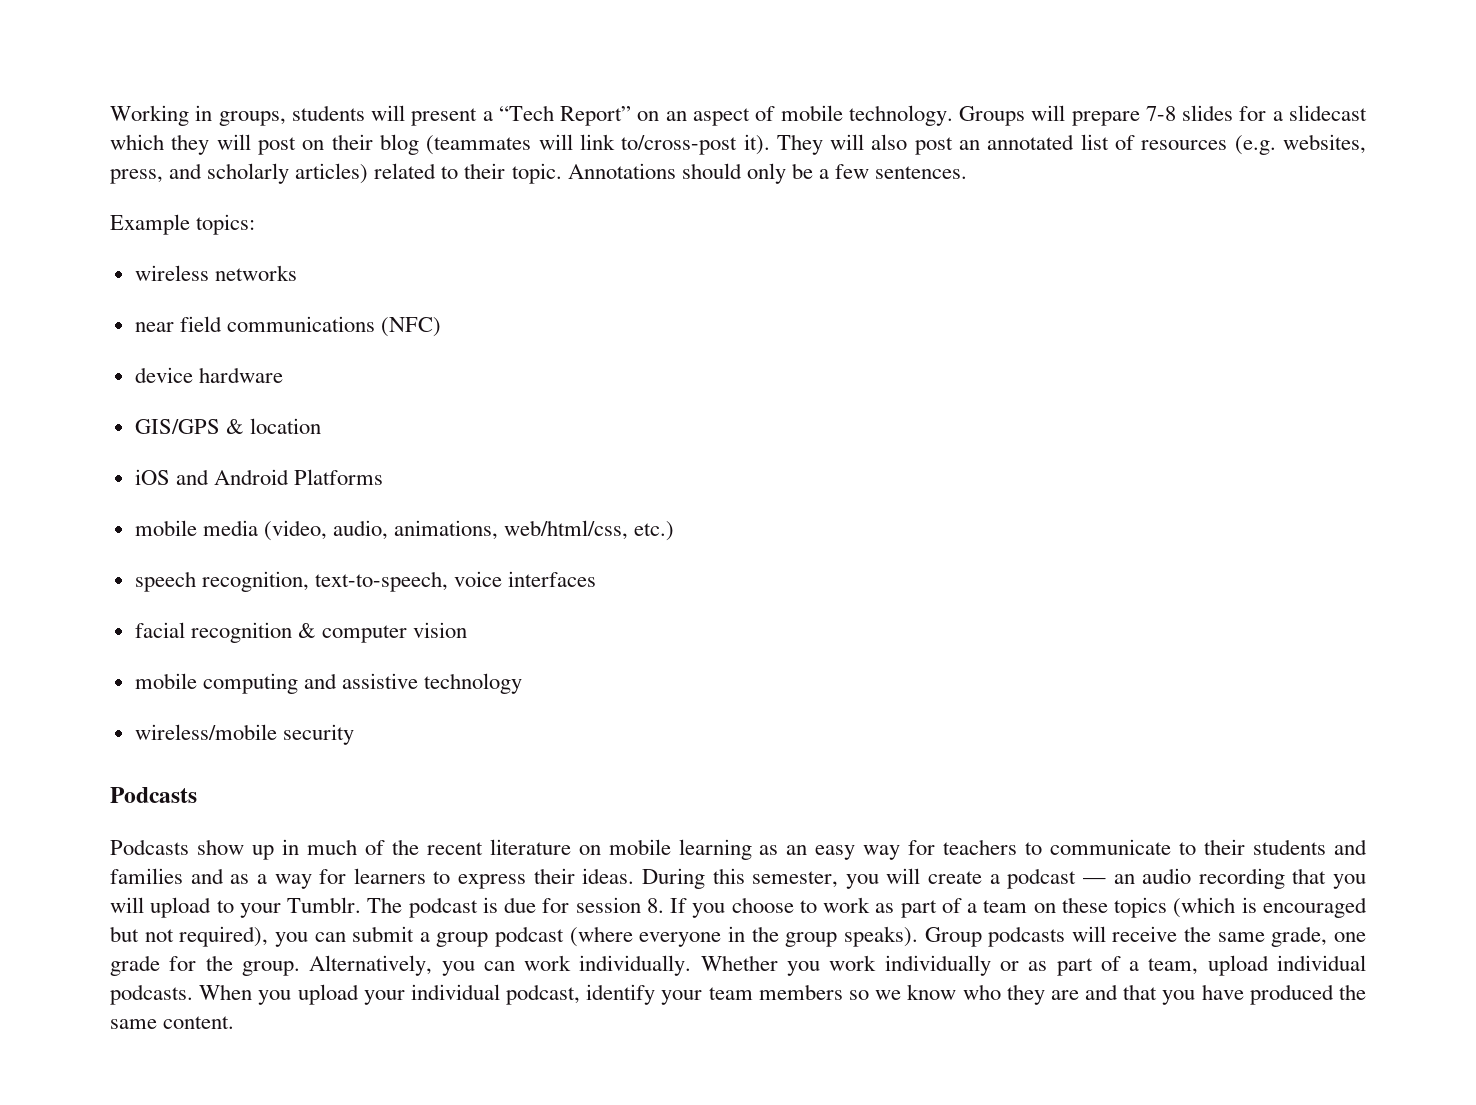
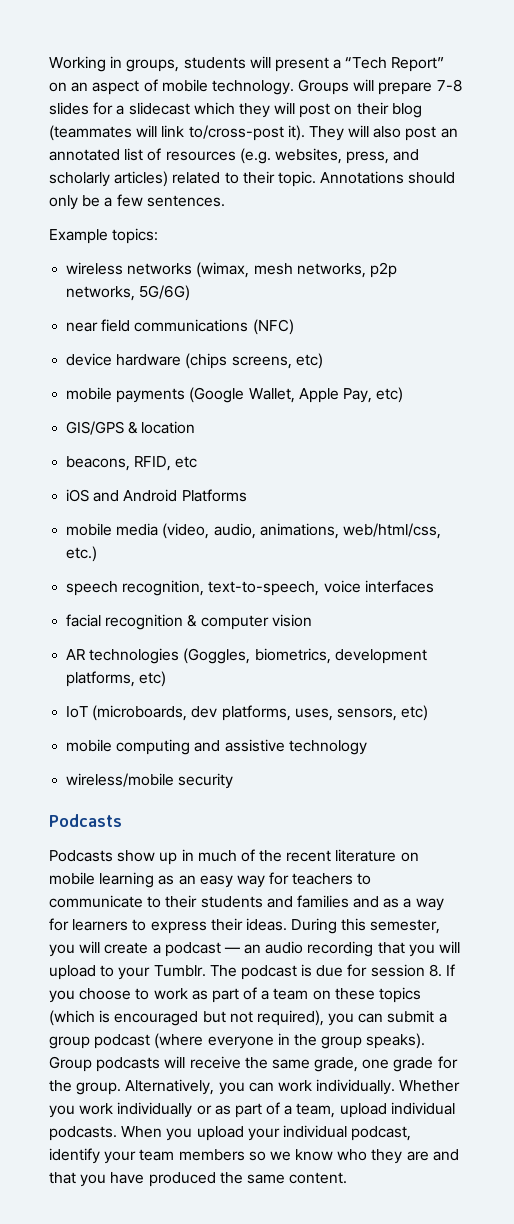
(297, 273) none -> [196,262,397,278] [66,285,191,301] (wimax, mesh networks, p2p networks, 5G/6G)
(283, 375) none -> [185,353,323,369] [66,387,404,403] (chips screens, etc) // mobile payments (Google Wallet, Apple Pay, etc)
(321, 426) none -> [66,456,198,471] // beacons, RFID, etc
(468, 630) none -> [66,648,427,664] [66,671,167,687] [66,705,429,721] // AR technologies (Goggles, biometrics, development platforms, etc) // IoT (microboards, dev platforms, uses, sensors, etc)

